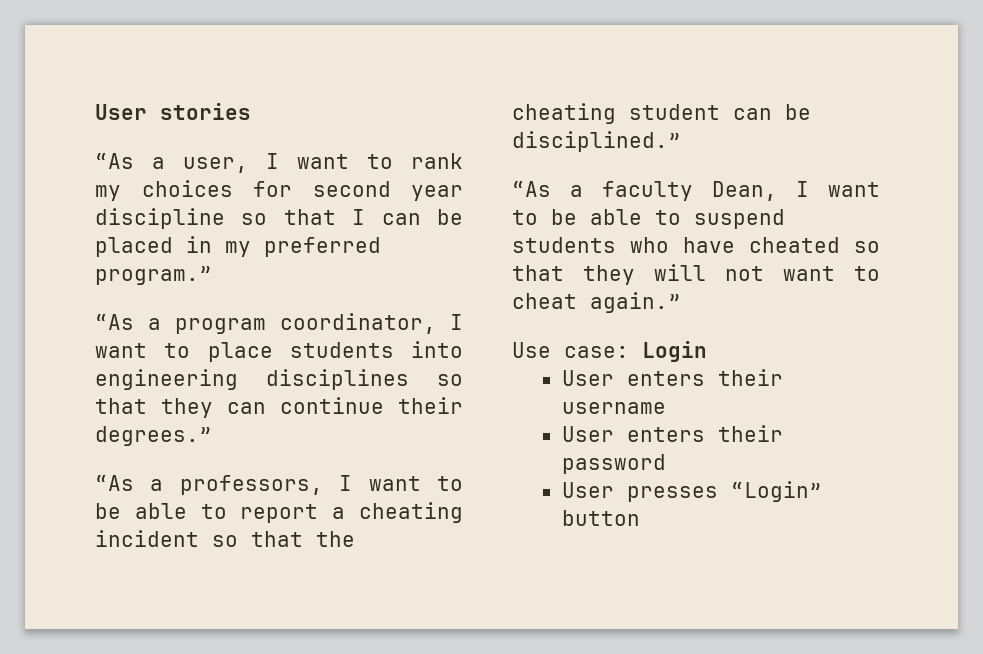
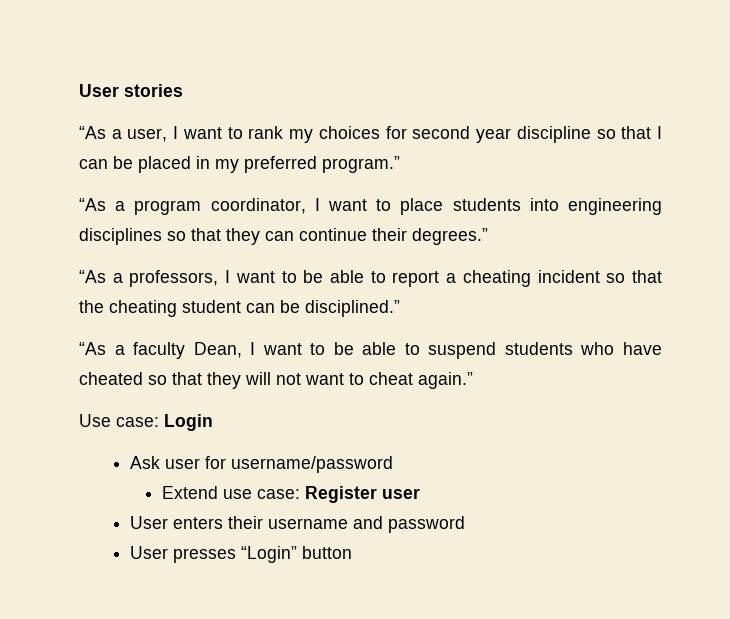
(707, 351) none -> [130,456,394,473] [162,486,421,503] // Ask user for username/password // Extend use case: Register user
[561,425,783,442] // User enters their -> [353,516,384,529] and

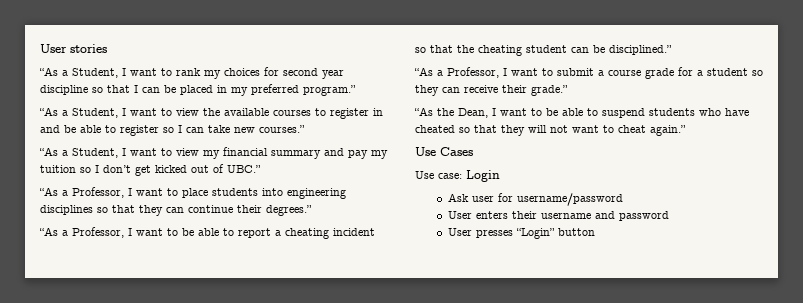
[127,128,168,142] user, -> [72,68,118,78] Student,
[134,198,306,215] program coordinator, -> [72,108,383,119] [40,125,305,136] [39,147,388,159] [40,164,261,176] [39,187,124,198] Student, I want to view the available courses to register in and be able to register so I can take new courses.” // “As a Student, I want to view my financial summary and pay my tuition so I don’t get kicked out of UBC.” // “As a Professor,
[129,270,219,287] professors, -> [72,227,124,238] Professor,
[133,342,186,359] faculty -> [447,67,763,79] [415,85,568,96] [414,107,454,116] Professor, I want to submit a course grade for a student so they can receive their grade.” // “As the
(473, 380) none -> [415,147,473,156] // Use Cases
[162,486,421,503] // Extend use case: Register user -> (623, 199) none

